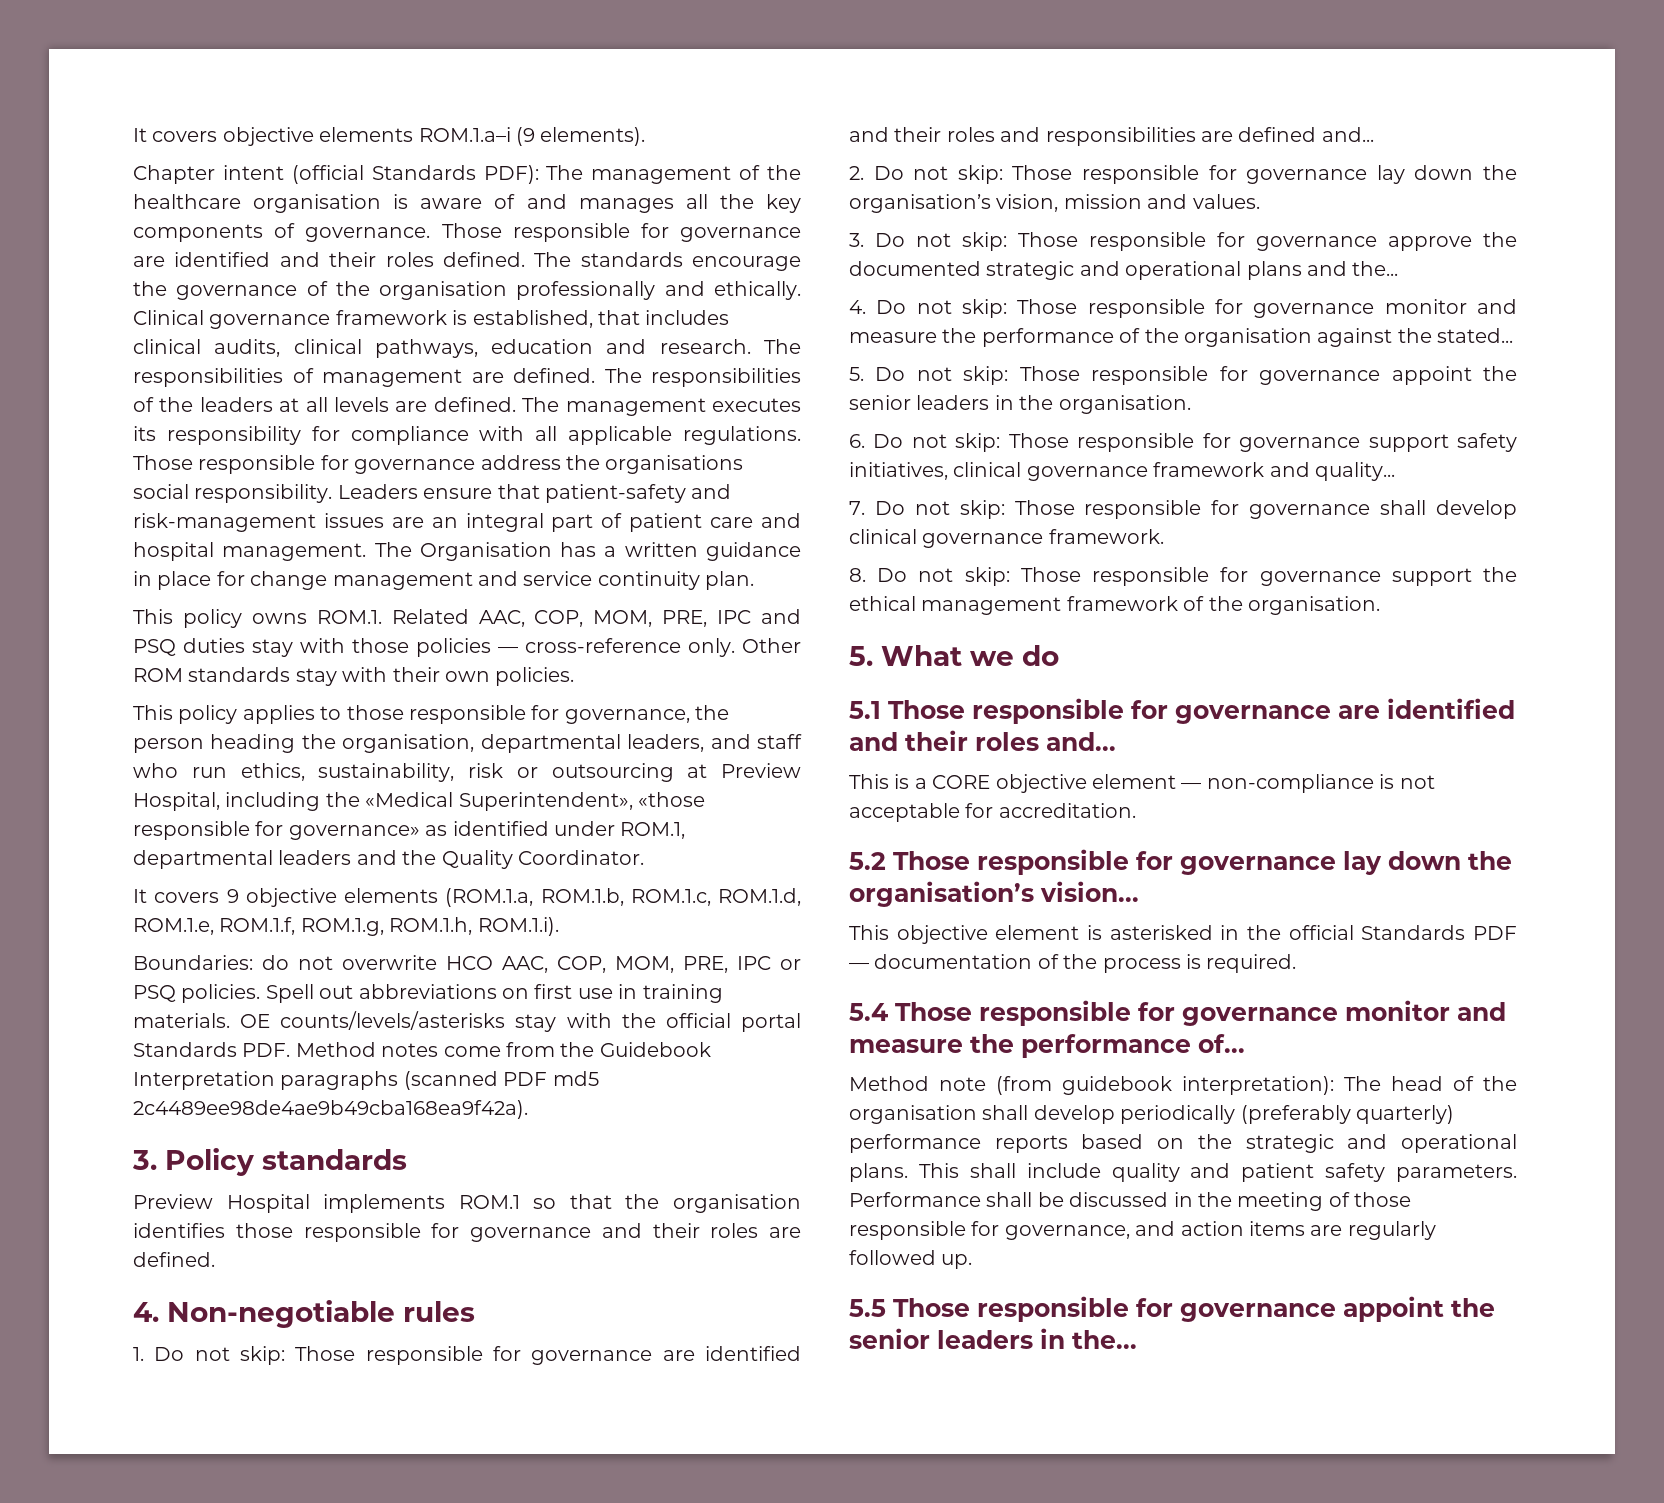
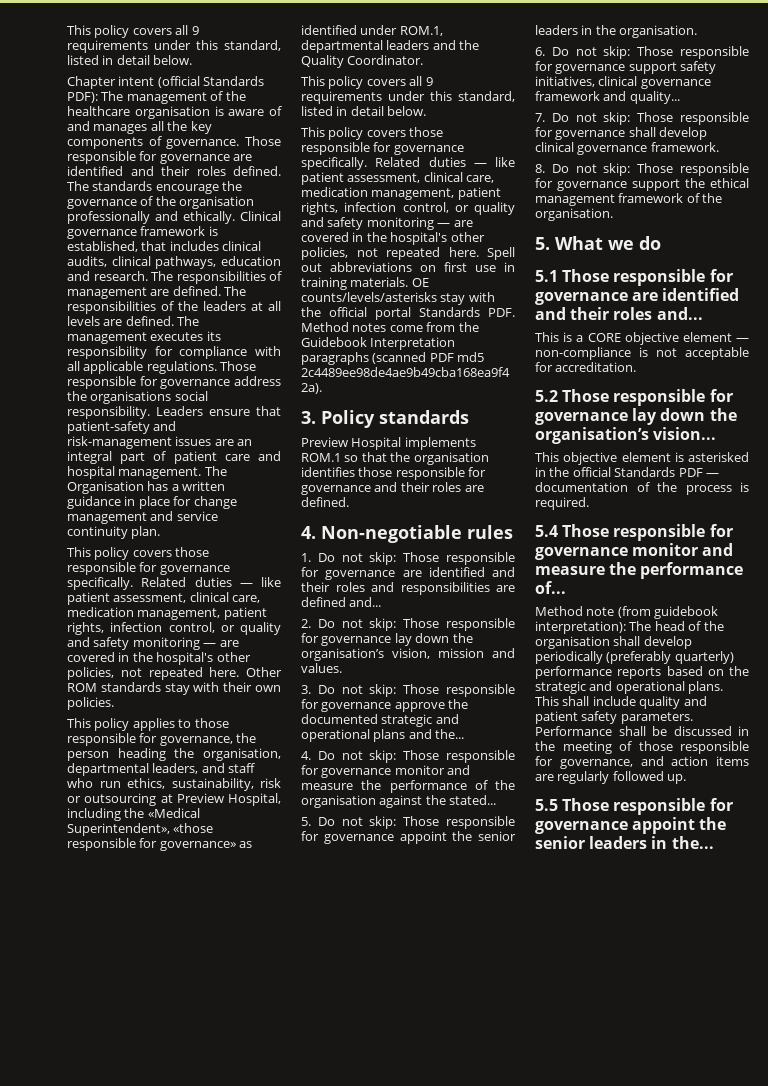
[133,127,646,146] It covers objective elements ROM.1.a–i (9 elements). -> [67,25,199,38] [67,40,281,53] [67,55,193,65] This policy covers all 9 requirements under this standard, listed in detail below.
[251,609,801,627] [133,638,735,657] owns ROM.1. Related AAC, COP, MOM, PRE, IPC and PSQ duties stay with those policies — cross-reference only. -> [132,547,210,557] [67,562,230,575] [67,577,281,590] [67,592,261,605] [67,607,267,620] [67,622,281,635] [67,637,239,650] [67,652,251,665] [67,667,240,680] covers those responsible for governance specifically. Related duties — like patient assessment, clinical care, medication management, patient rights, infection control, or quality and safety monitoring — are covered in the hospital's other policies, not repeated here.
[133,888,801,907] [133,917,559,936] [133,955,801,973] [133,984,261,1003] It covers 9 objective elements (ROM.1.a, ROM.1.b, ROM.1.c, ROM.1.d, ROM.1.e, ROM.1.f, ROM.1.g, ROM.1.h, ROM.1.i). // Boundaries: do not overwrite HCO AAC, COP, MOM, PRE, IPC or PSQ policies. -> [301,76,433,89] [301,91,515,104] [301,106,427,116] [301,127,444,140] [301,142,464,155] [301,157,515,170] [301,172,495,185] [301,187,501,200] [301,202,515,215] [301,217,473,230] [301,232,485,245] [301,247,479,260] This policy covers all 9 requirements under this standard, listed in detail below. // This policy covers those responsible for governance specifically. Related duties — like patient assessment, clinical care, medication management, patient rights, infection control, or quality and safety monitoring — are covered in the hospital's other policies, not repeated here.

